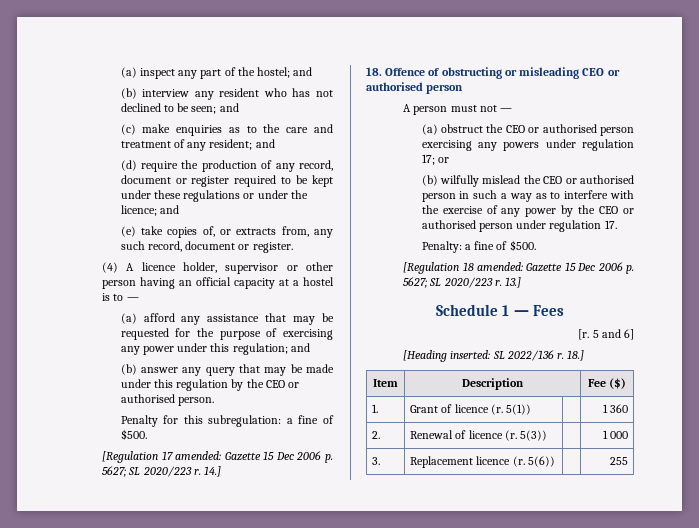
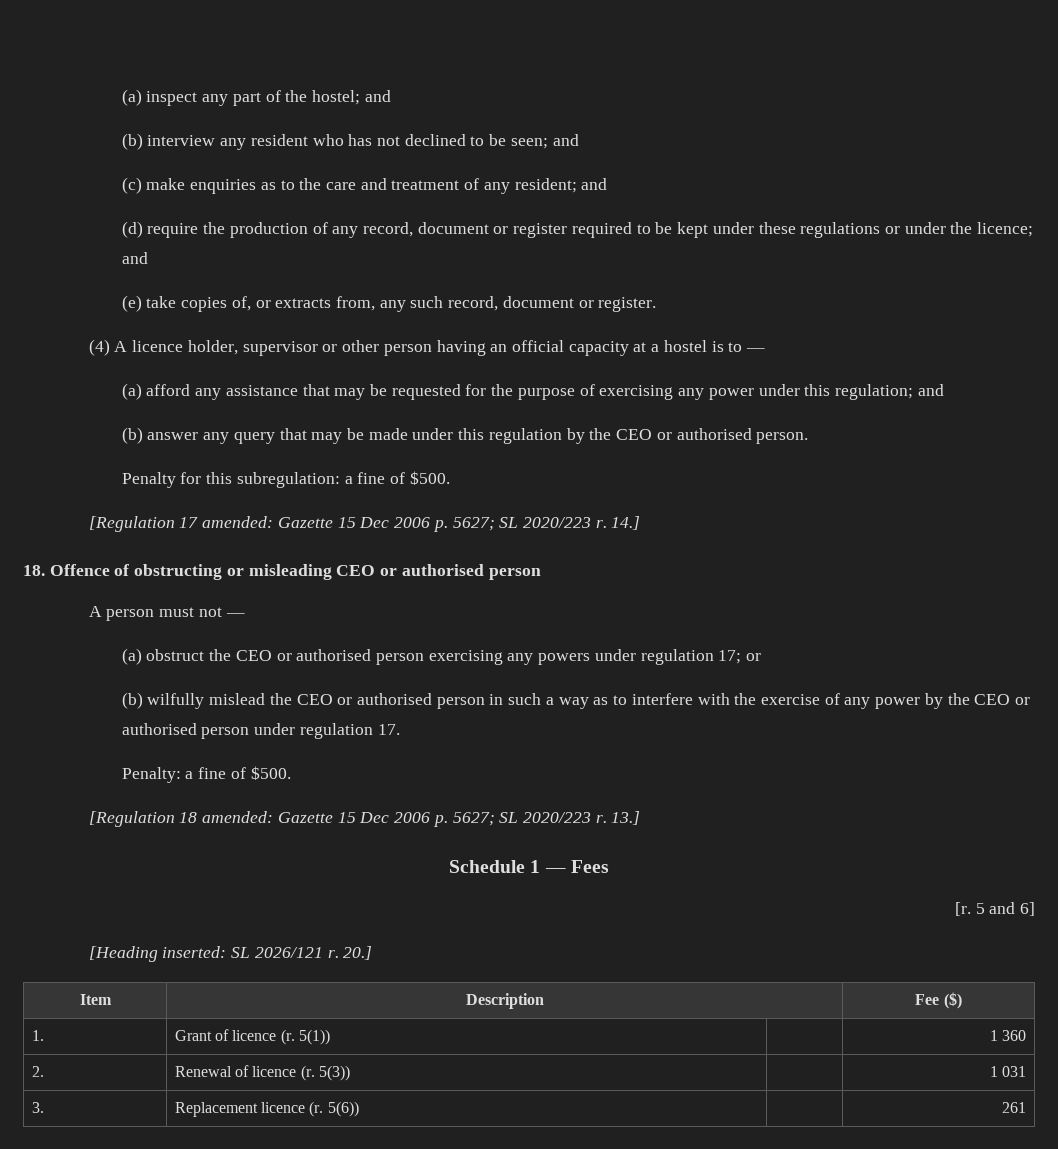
[506,350,585,361] 2022/136 r. 18.] -> [254,946,373,960] 2026/121 r. 20.]
[609,431,628,439] 000 -> [1002,1066,1027,1077] 031
[609,457,628,465] 255 -> [1002,1102,1027,1113] 261

